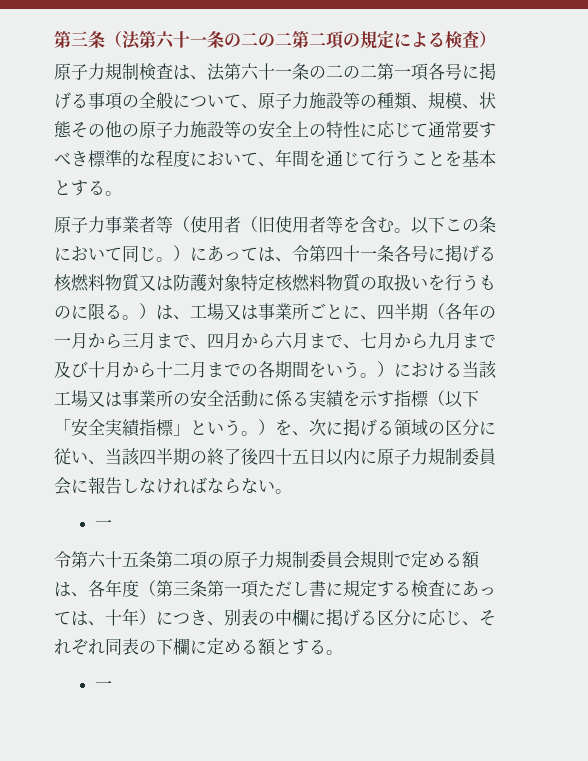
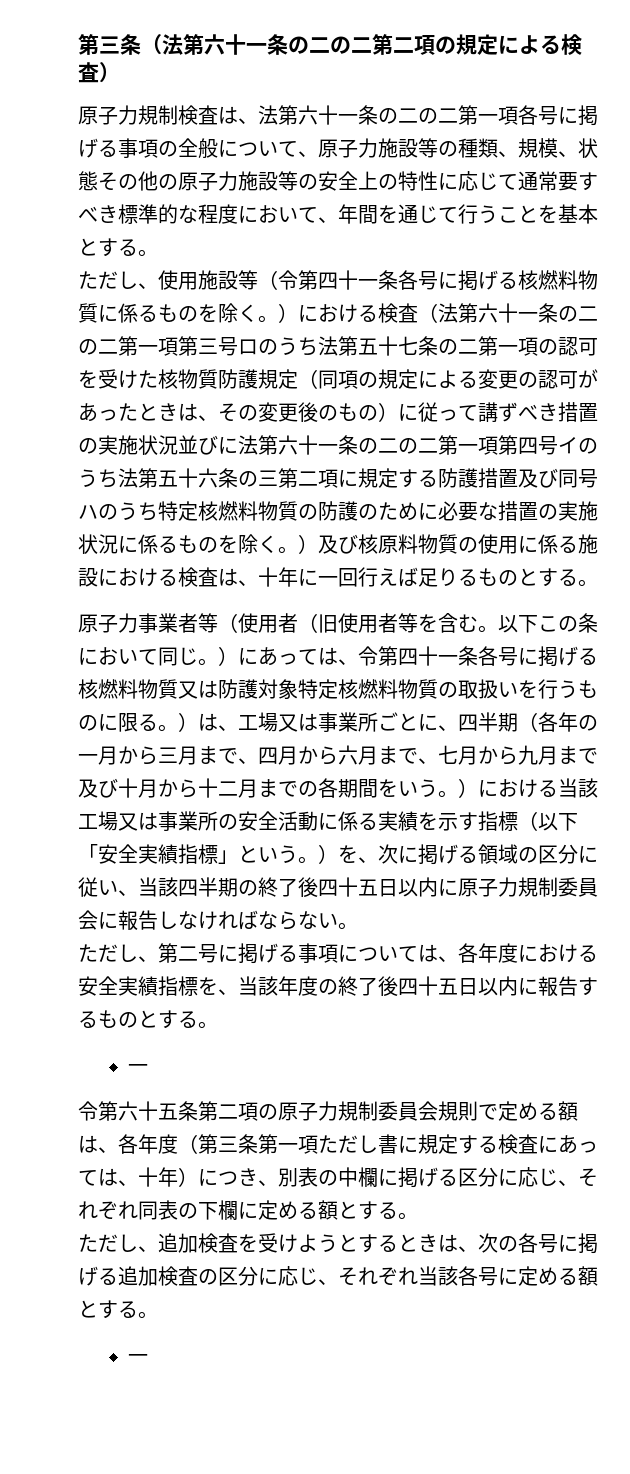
(122, 193) none -> [78,270,598,291] [78,303,598,323] [78,336,598,356] [78,369,598,389] [78,402,598,422] [78,435,598,455] [78,468,598,488] [78,501,598,521] [78,534,598,554] [78,567,598,587] // ただし、使用施設等（令第四十一条各号に掲げる核燃料物質に係るものを除く。）における検査（法第六十一条の二の二第一項第三号ロのうち法第五十七条の二第一項の認可を受けた核物質防護規定（同項の規定による変更の認可があったときは、その変更後のもの）に従って講ずべき措置の実施状況並びに法第六十一条の二の二第一項第四号イのうち法第五十六条の三第二項に規定する防護措置及び同号ハのうち特定核燃料物質の防護のために必要な措置の実施状況に係るものを除く。）及び核原料物質の使用に係る施設における検査は、十年に一回行えば足りるものとする。
(292, 491) none -> [78,943,598,964] [78,976,598,997] [78,1010,218,1029] // ただし、第二号に掲げる事項については、各年度における安全実績指標を、当該年度の終了後四十五日以内に報告するものとする。
(343, 652) none -> [78,1233,598,1254] [78,1266,598,1286] [78,1300,158,1319] // ただし、追加検査を受けようとするときは、次の各号に掲げる追加検査の区分に応じ、それぞれ当該各号に定める額とする。

